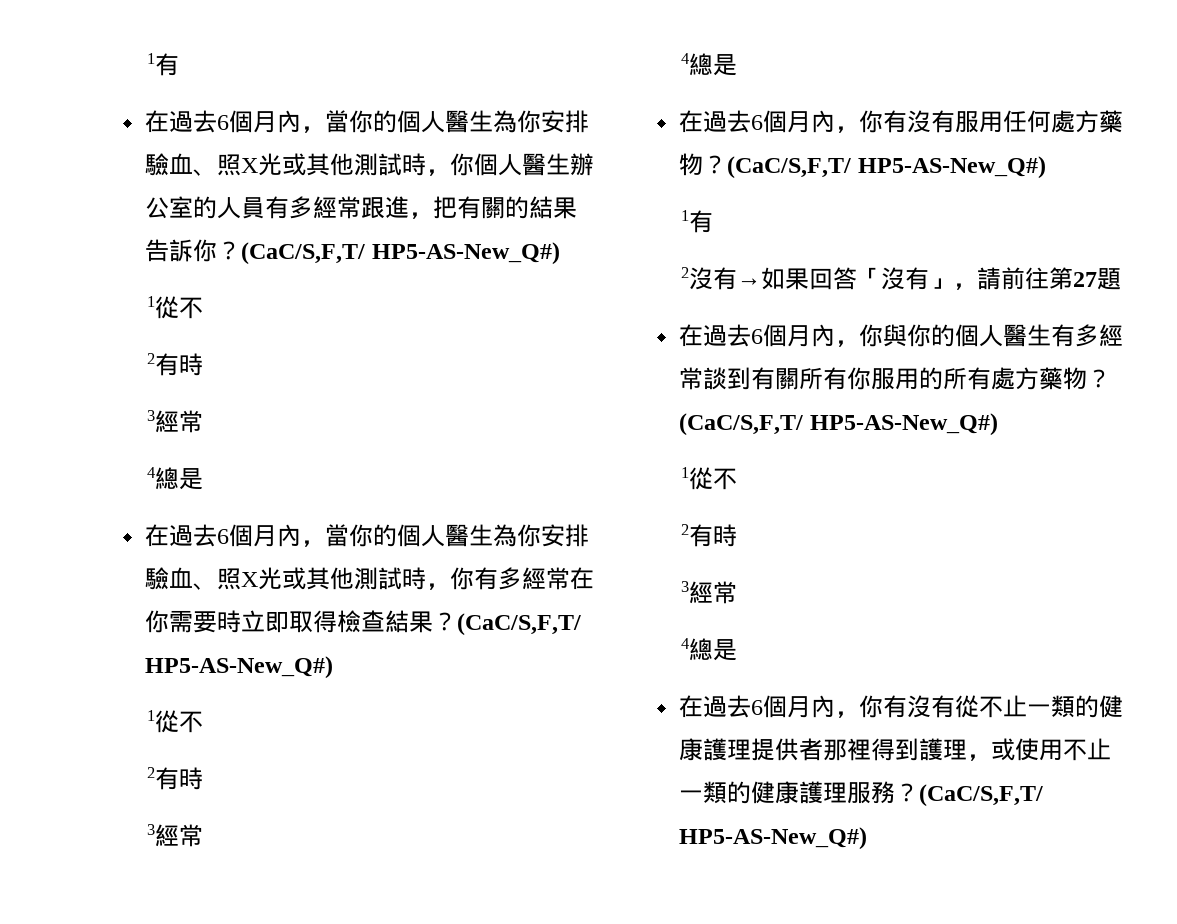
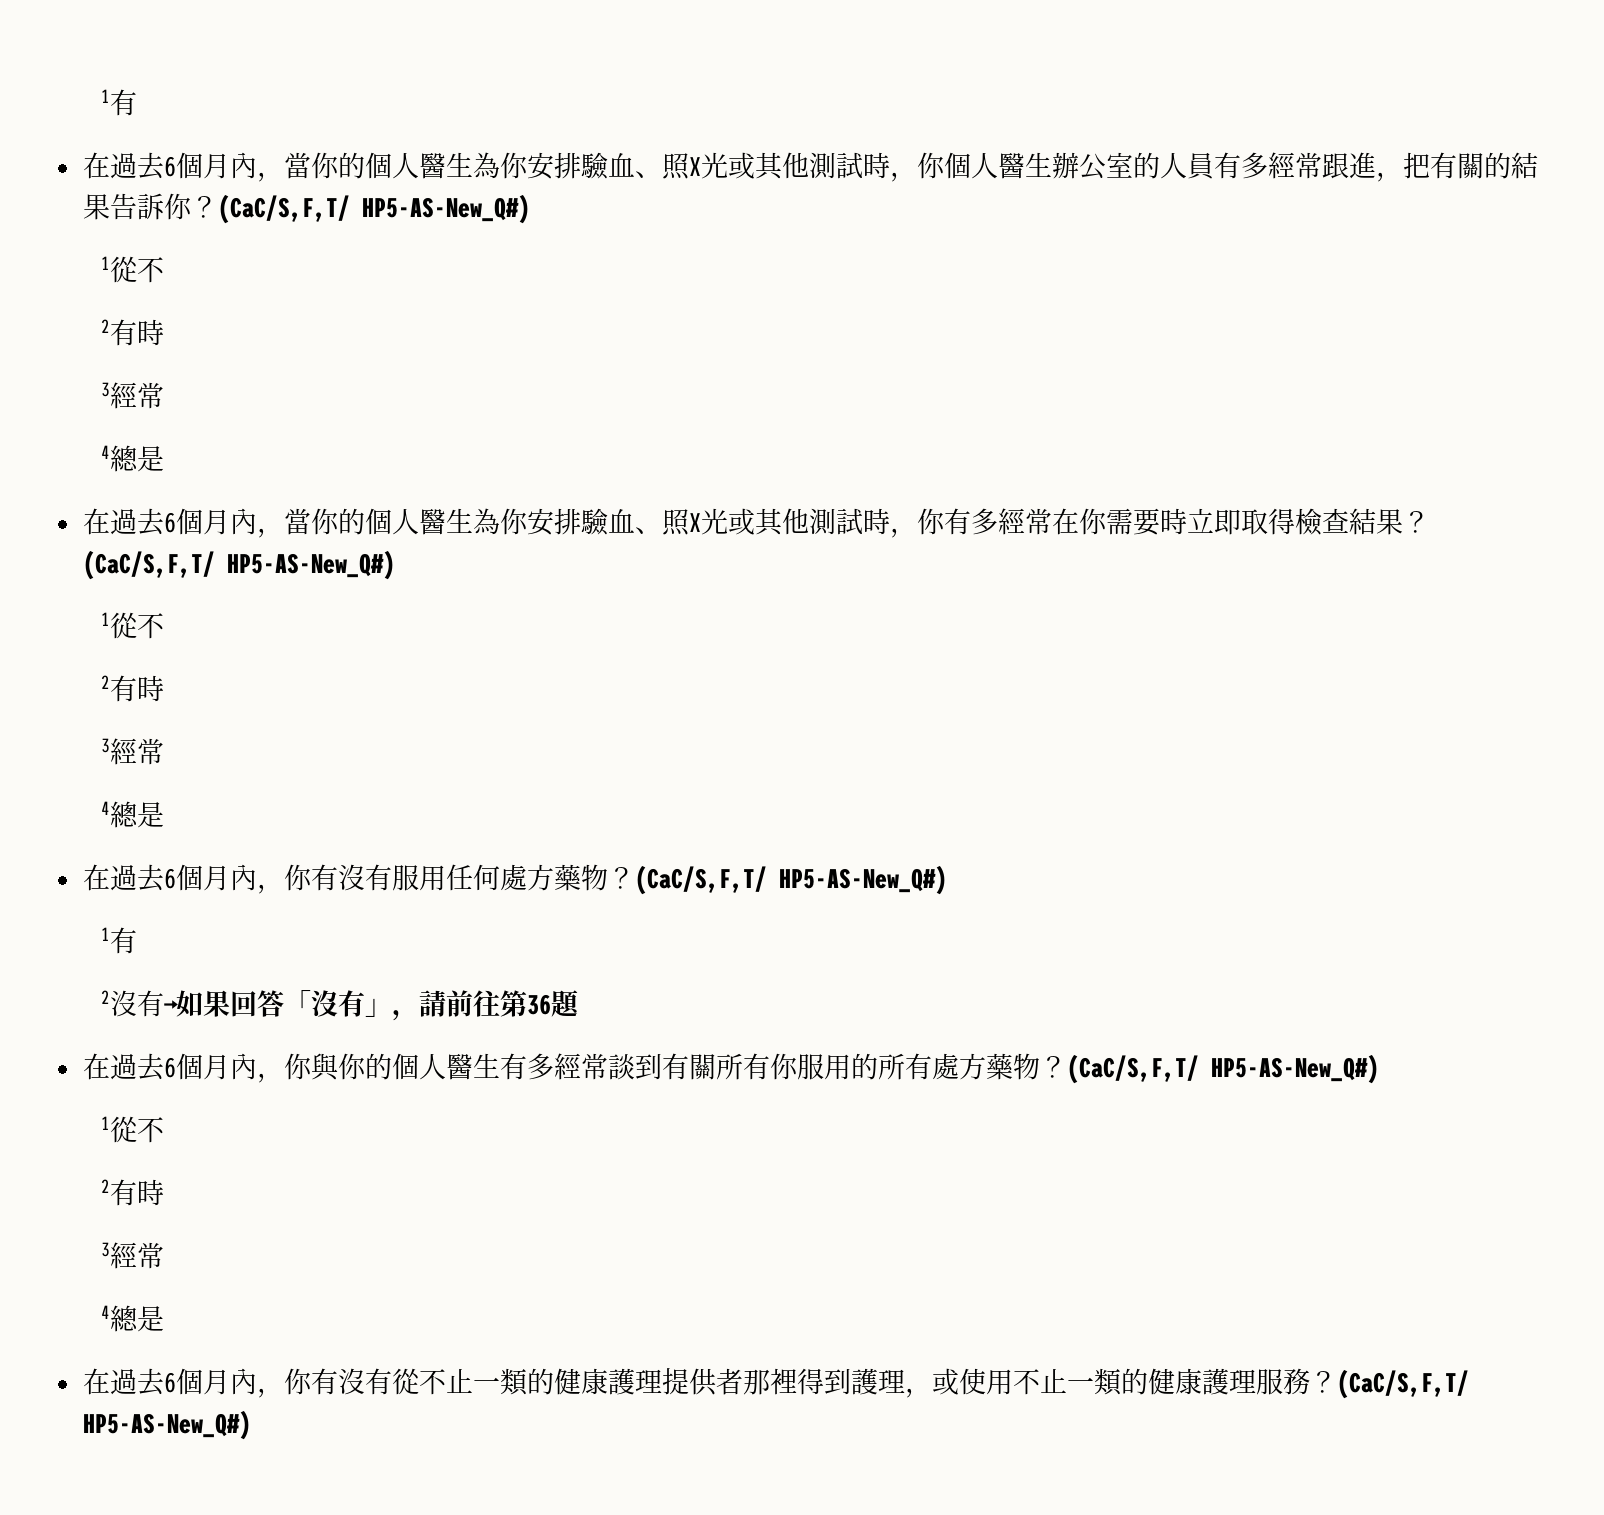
[1073,272,1098,287] 27 -> [526,994,551,1015] 36

